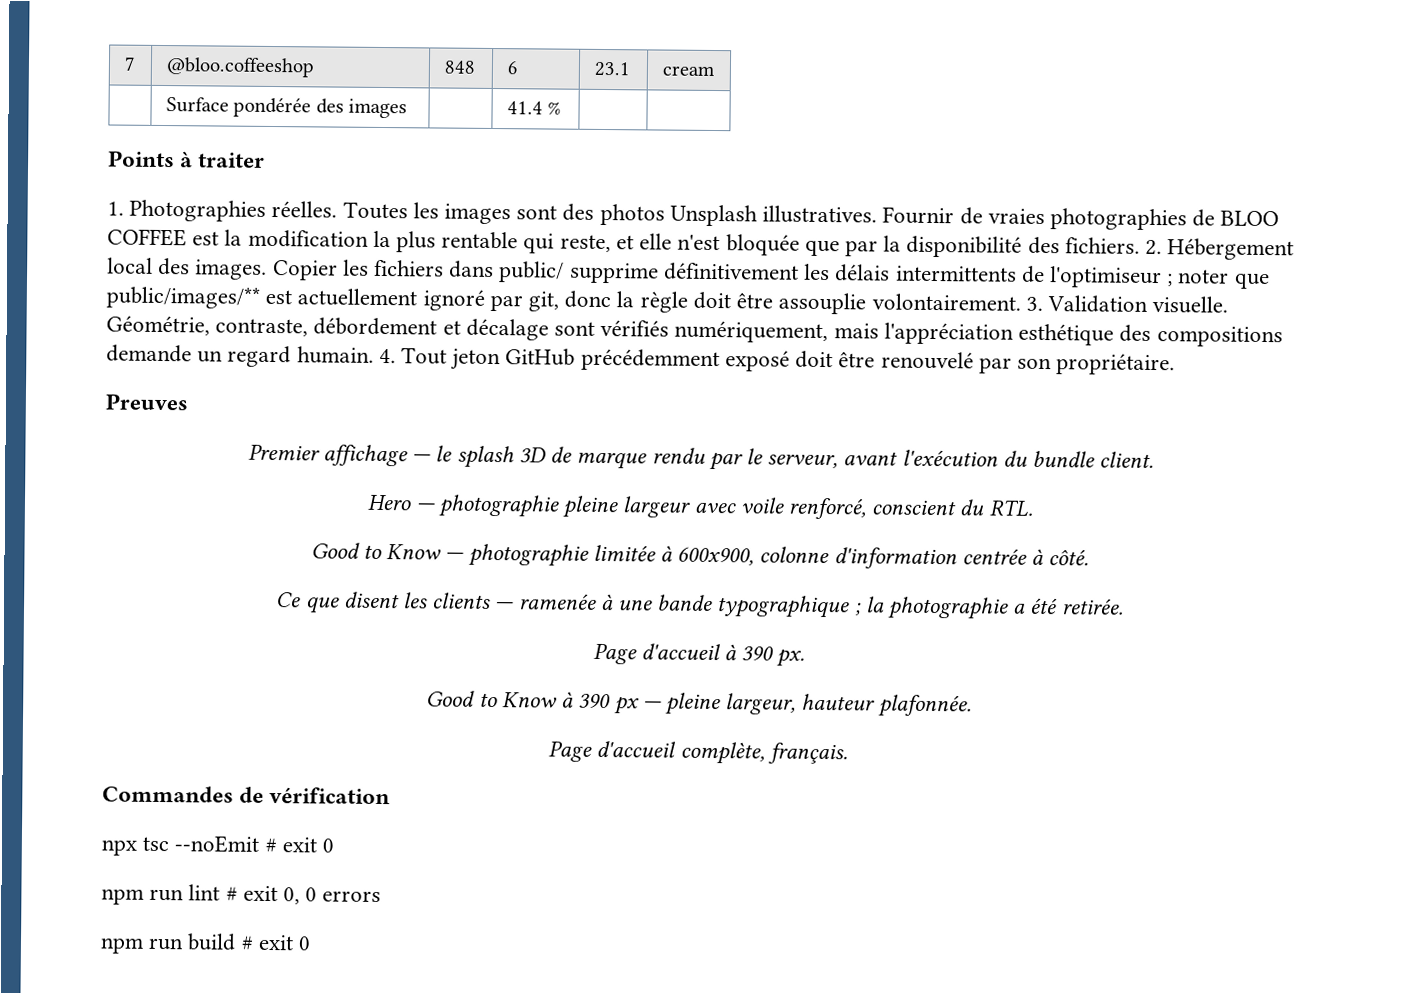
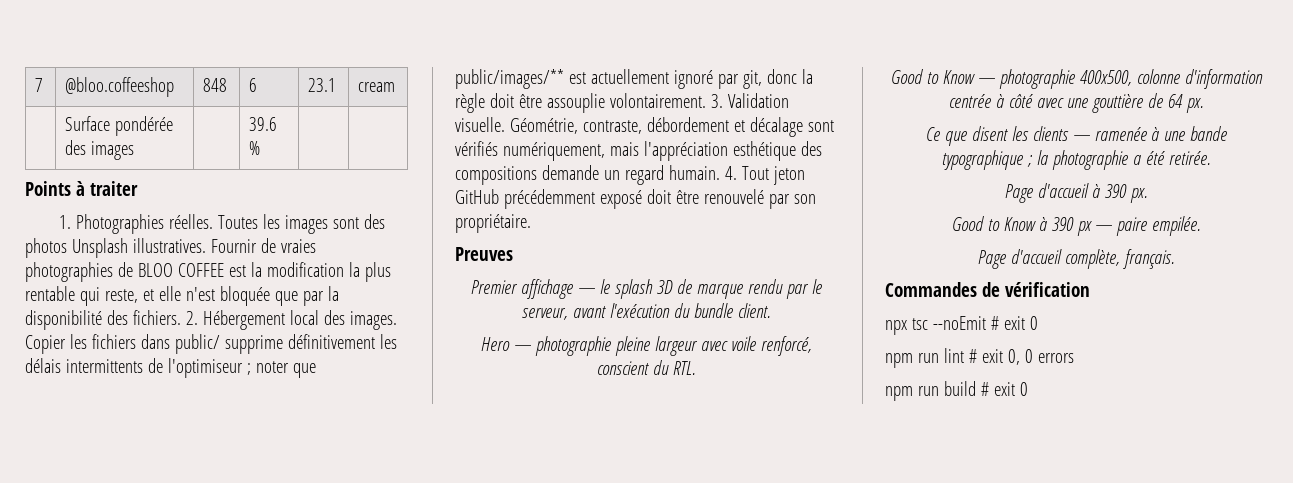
[506,101,543,115] 41.4 -> [249,117,278,131] 39.6
[592,544,755,566] limitée à 600x900, -> [1079,70,1132,86] 400x500,
[1048,549,1090,566] côté. -> [1009,93,1204,113] côté avec une gouttière de 64 px.
[664,692,972,718] pleine largeur, hauteur plafonnée. -> [1116,216,1202,236] paire empilée.

